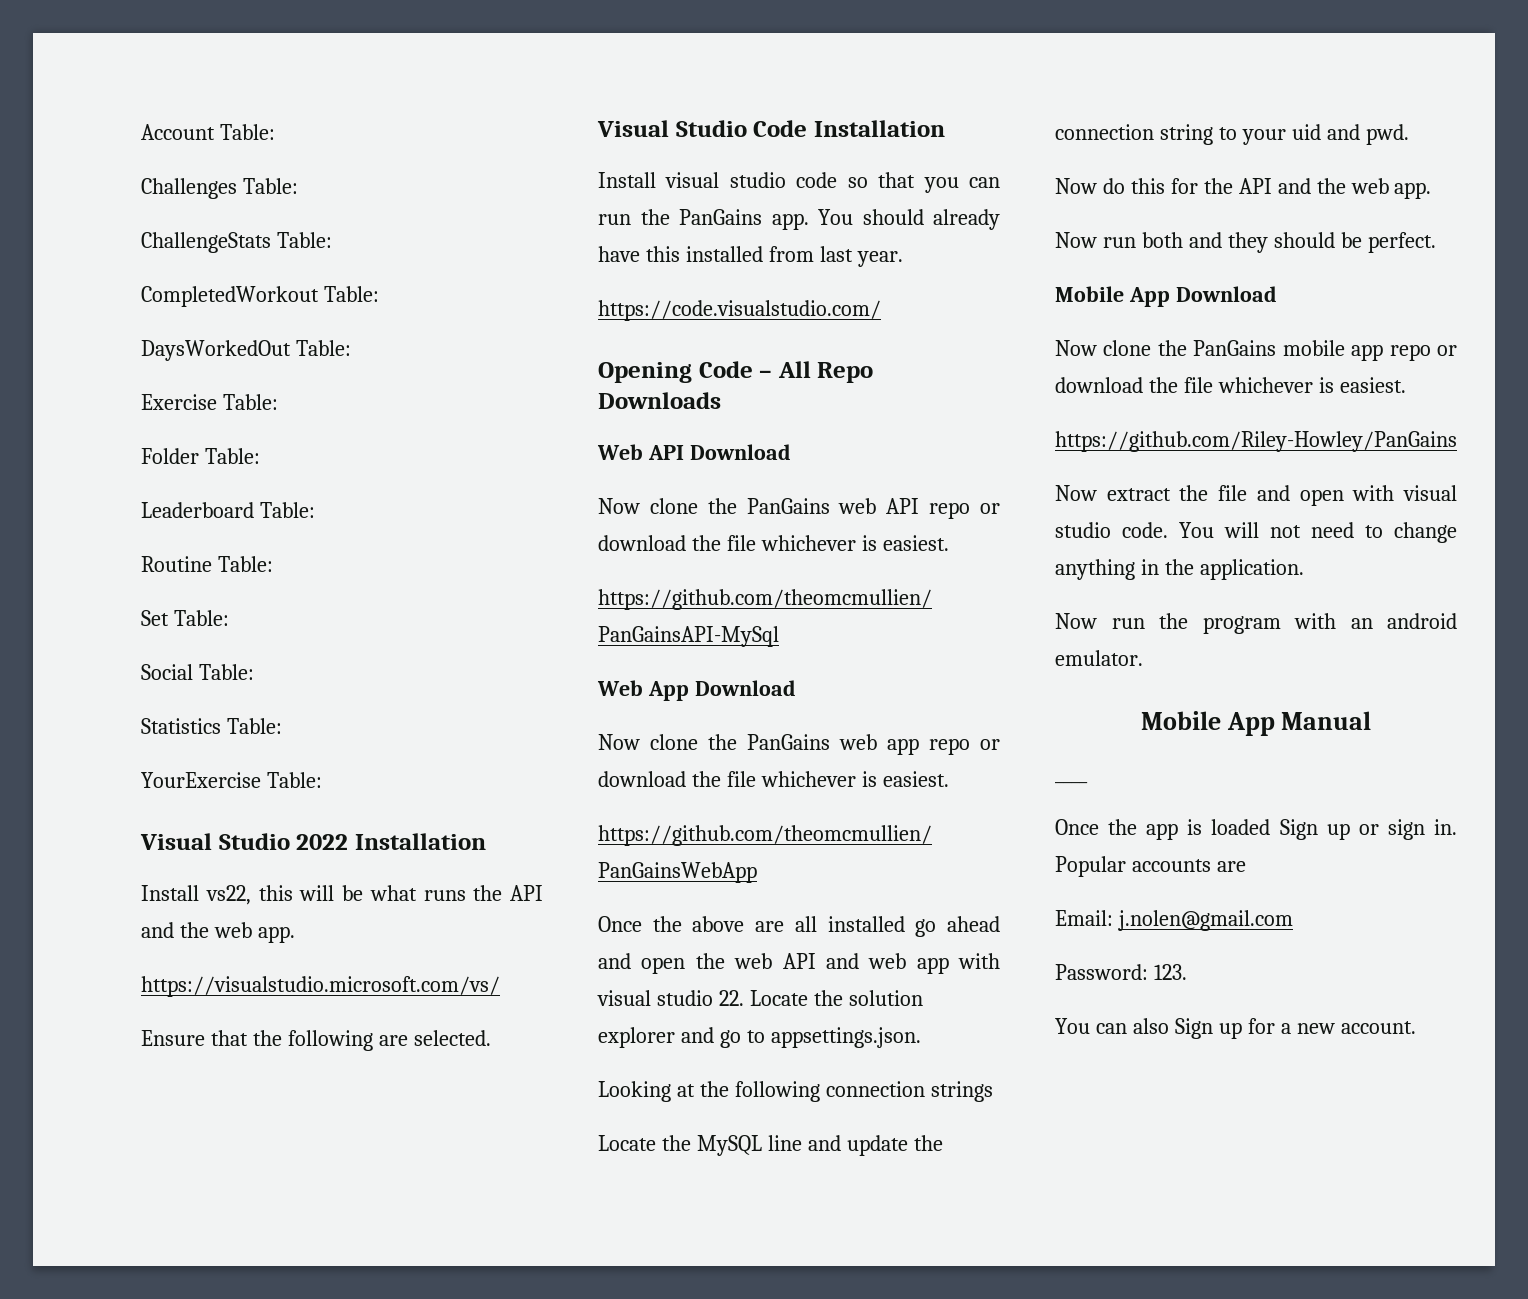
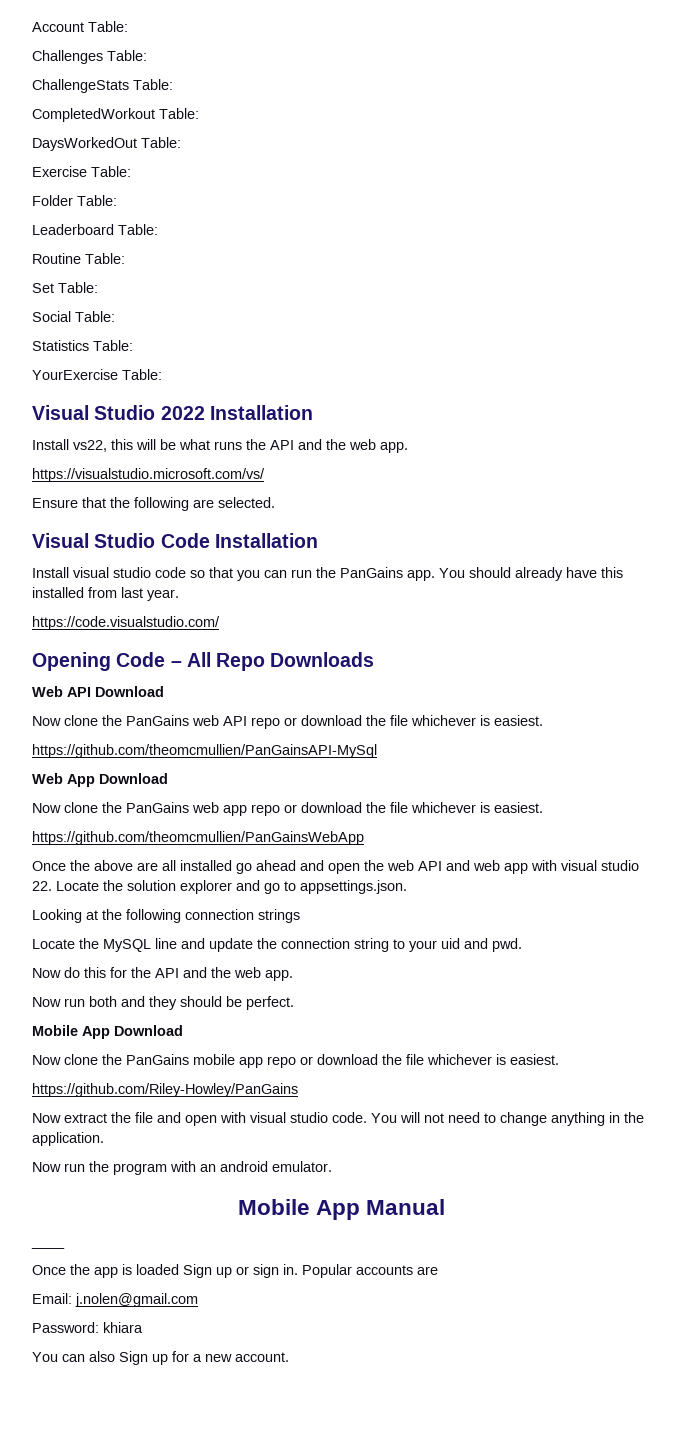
[1153,964,1187,980] 123. -> [103,1322,143,1333] khiara

